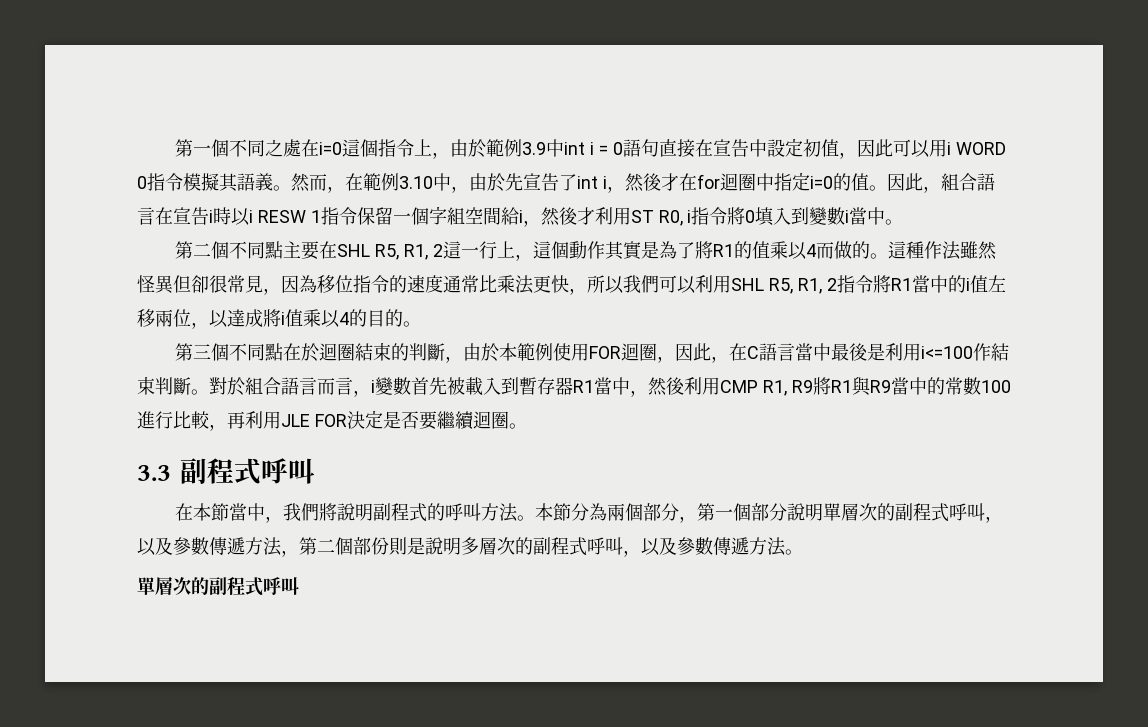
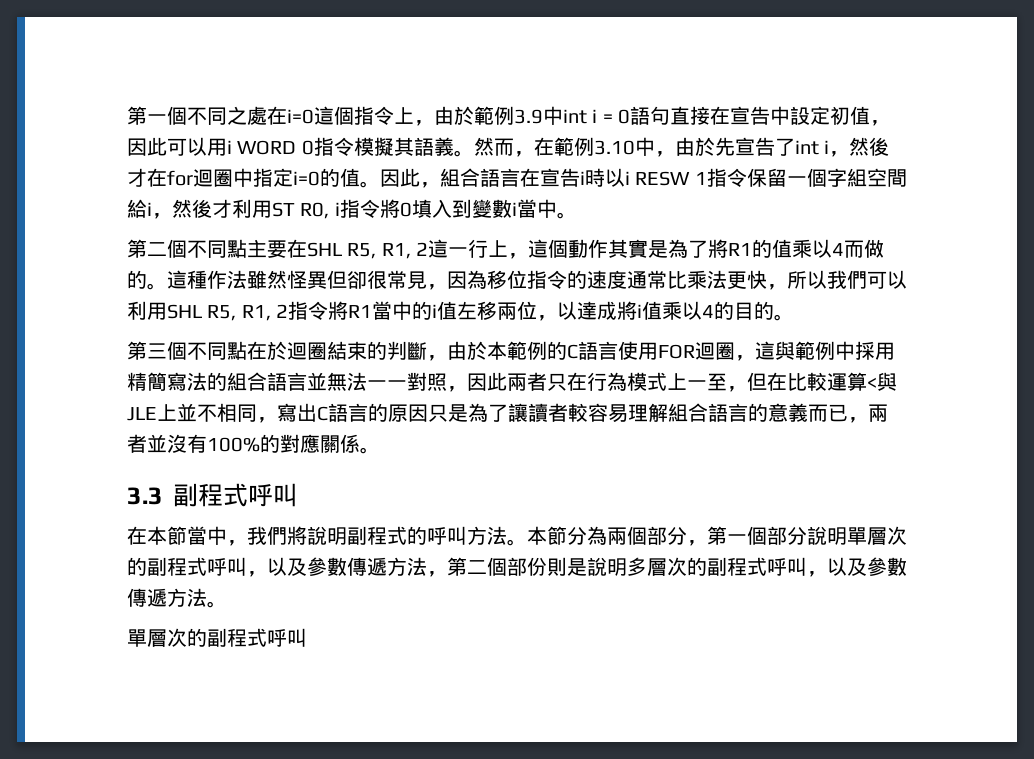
(554, 352) none -> [547,341,618,360] 的C語言
[675,343,1010,363] [137,376,1011,397] [137,410,509,431] 因此，在C語言當中最後是利用i<=100作結束判斷。對於組合語言而言，i變數首先被載入到暫存器R1當中，然後利用CMP R1, R9將R1與R9當中的常數100進行比較，再利用JLE FOR決定是否要繼續迴圈 -> [755,341,895,360] [127,372,897,392] [127,403,888,423] [127,434,360,453] 這與範例中採用精簡寫法的組合語言並無法一一對照，因此兩者只在行為模式上一至，但在比較運算<與JLE上並不相同，寫出C語言的原因只是為了讓讀者較容易理解組合語言的意義而已，兩者並沒有100%的對應關係

